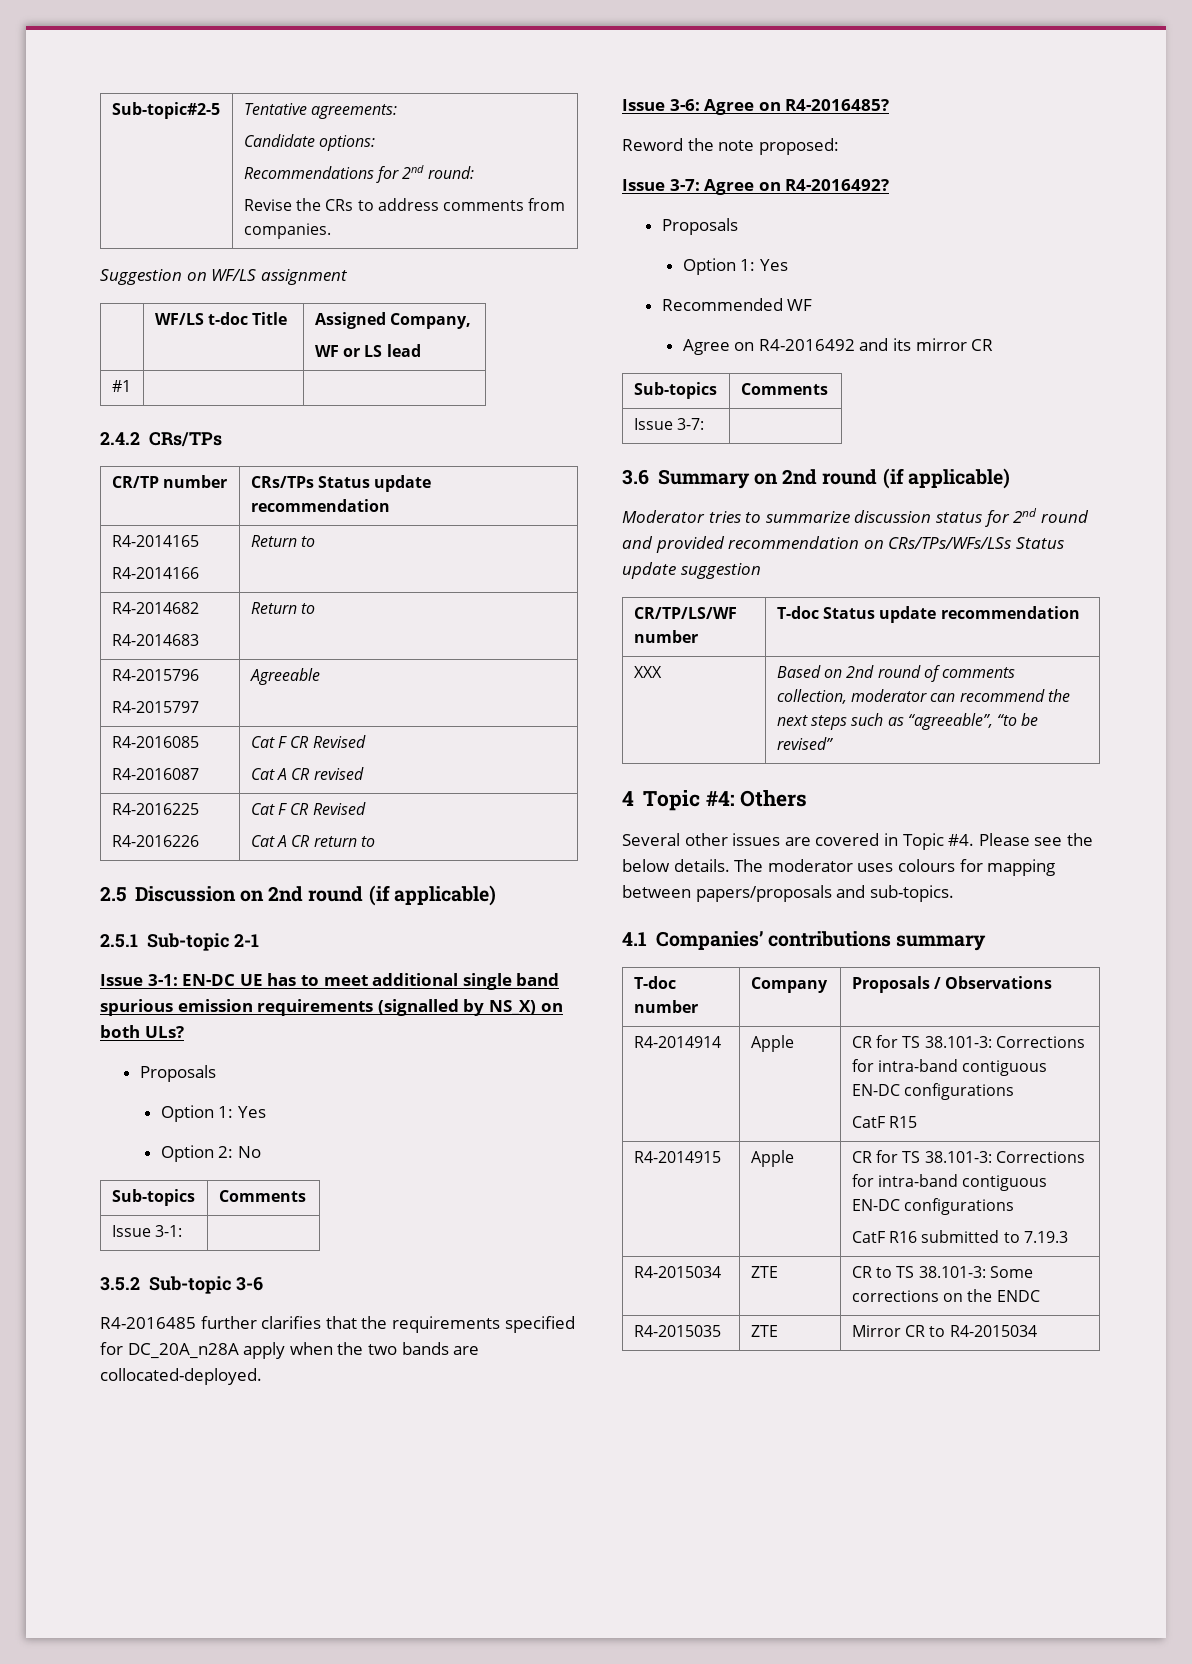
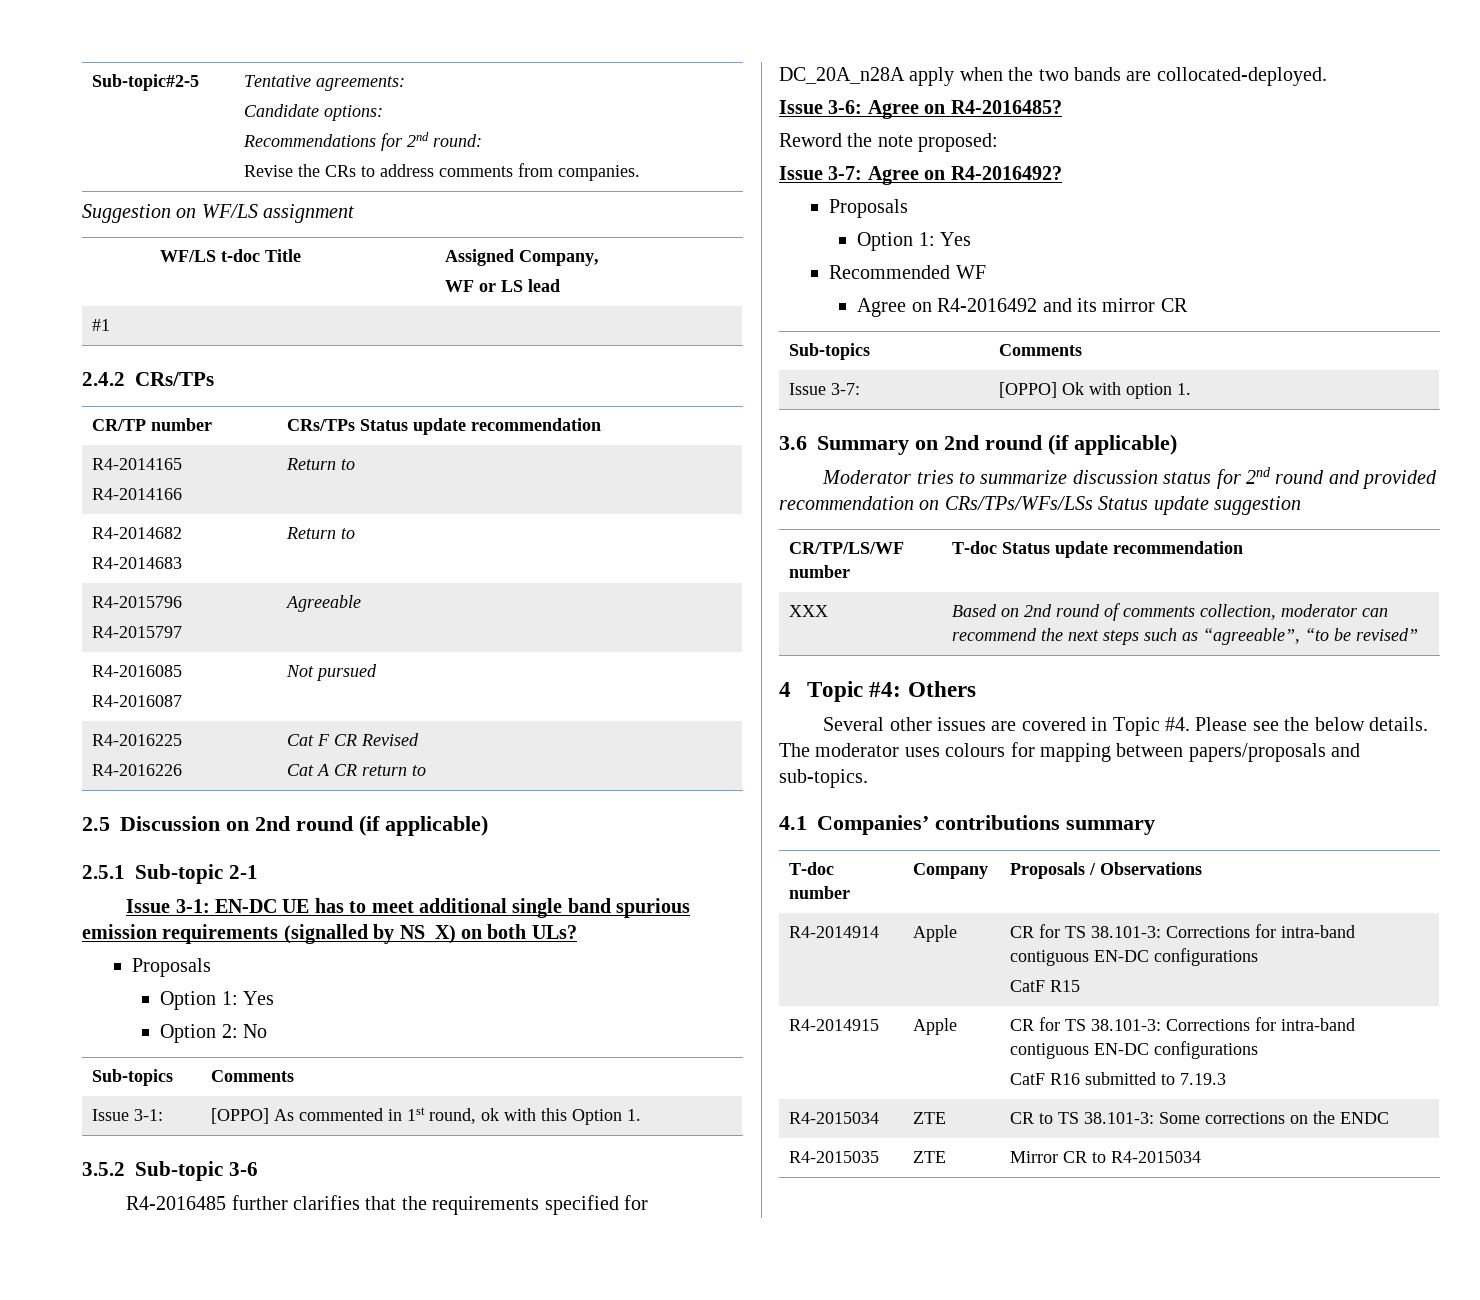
[250,735,366,748] [250,767,364,780] Cat F CR Revised // Cat A CR revised -> [286,664,378,681] Not pursued
(183, 1231) none -> [211,1107,642,1125] [OPPO] As commented in 1st round, ok with this Option 1.
(705, 424) none -> [999,382,1192,399] [OPPO] Ok with option 1.

